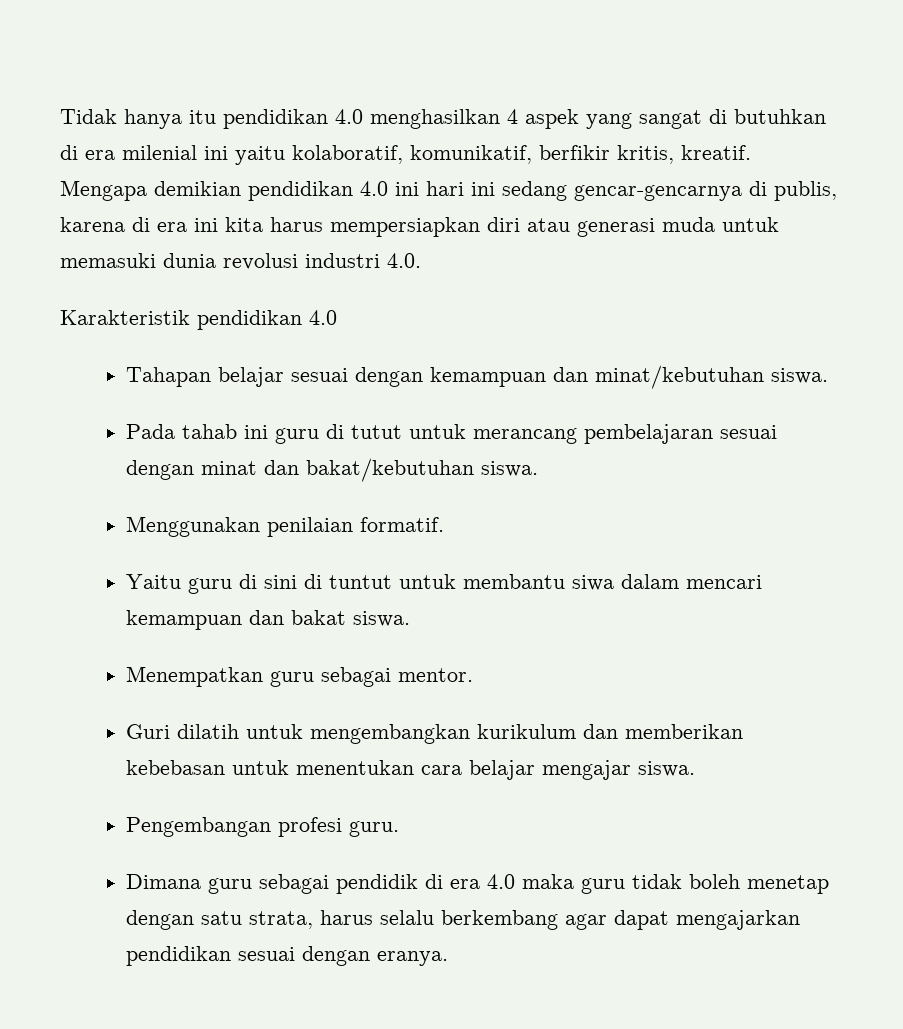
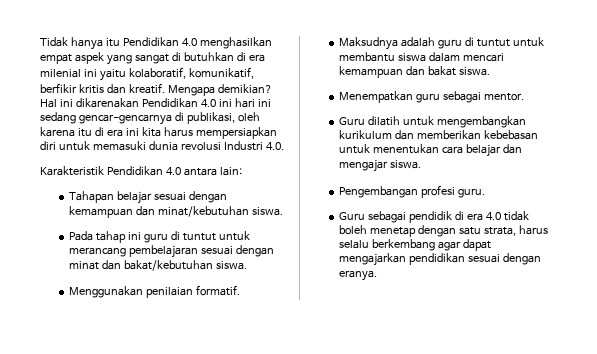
[223,109,328,129] pendidikan -> [122,37,179,47] Pendidikan
[507,109,518,124] 4 -> [40,54,72,64] empat
[617,145,751,164] [60,180,353,201] kritis, kreatif. Mengapa demikian pendidikan -> [78,83,272,96] [40,98,198,108] kritis dan kreatif. Mengapa demikian? Hal ini dikarenakan Pendidikan
[774,181,837,201] [60,217,125,232] publis, karena -> [186,112,260,124] [40,127,92,137] publikasi, oleh karena itu
[527,217,715,237] atau generasi muda -> (56, 145) none
[305,253,380,268] industri -> [223,141,263,151] Industri
[197,310,337,330] pendidikan 4.0 -> [106,166,242,176] Pendidikan 4.0 antara lain:
[182,424,238,439] tahab -> [95,231,126,243] tahap
[351,425,403,439] tutut -> [182,233,216,241] tuntut
[126,574,298,594] Yaitu guru di sini -> [338,37,462,50] Maksudnya adalah guru
[572,575,615,591] siwa -> [397,53,426,62] siswa
[126,724,171,739] Guri -> [338,117,365,125] Guru
(536, 770) none -> [502,144,522,154] dan
[126,874,253,894] Dimana guru -> [338,212,365,220] Guru
[522,874,626,894] maka guru -> (501, 216) none

